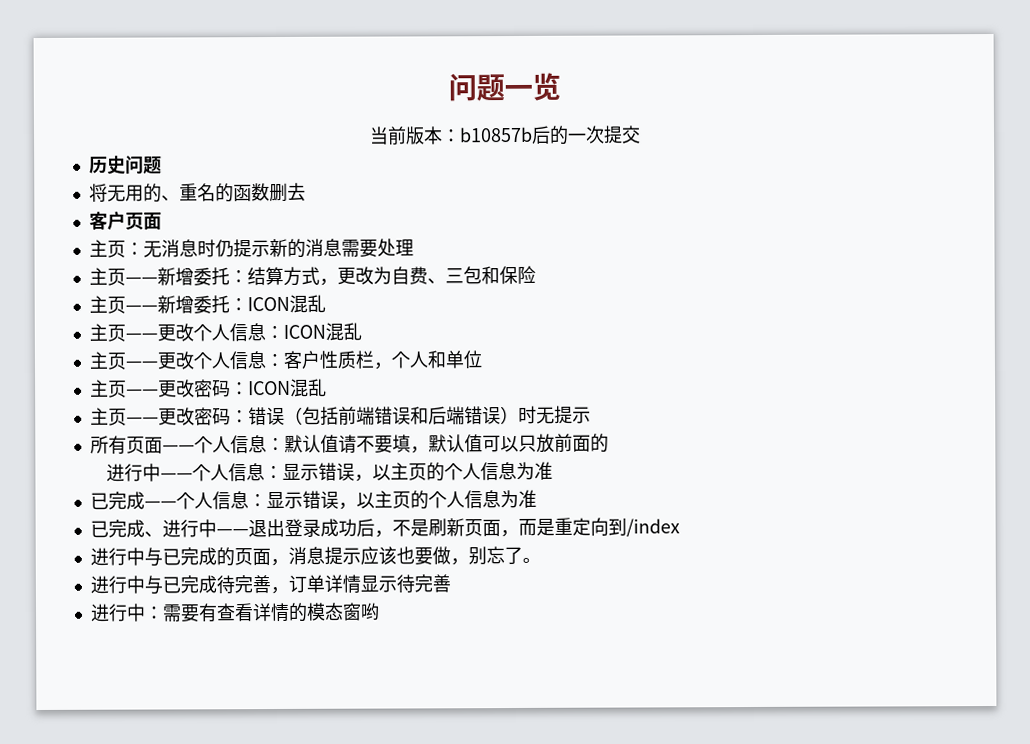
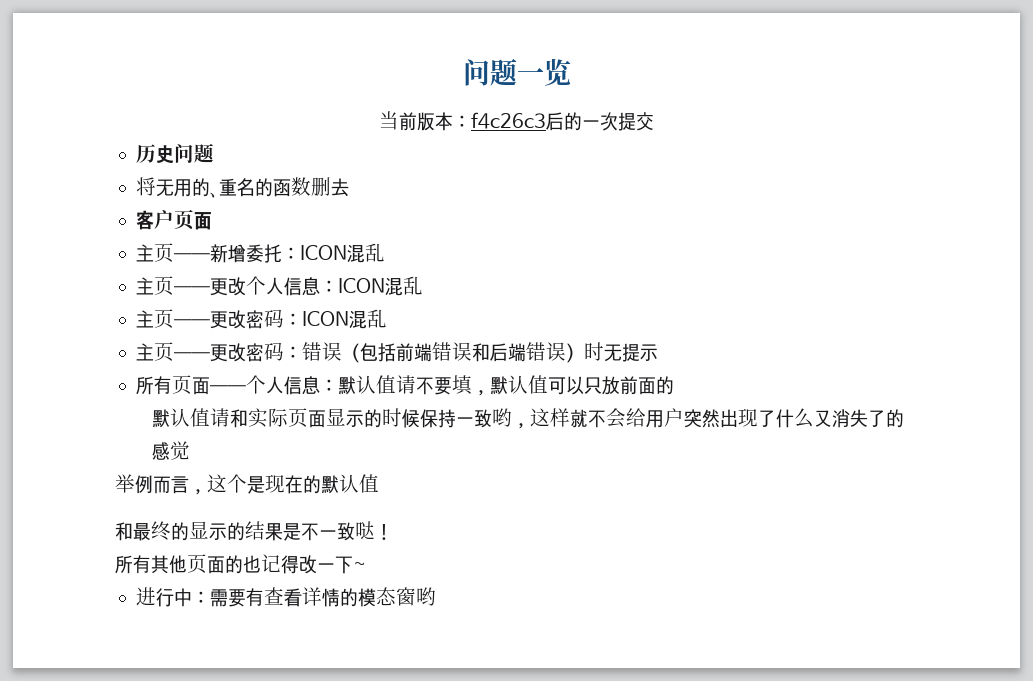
[458,126,533,143] b10857b -> [471,112,546,129] f4c26c3
[88,238,414,258] [88,265,536,286] // 主页：无消息时仍提示新的消息需要处理 // 主页——新增委托：结算方式，更改为自费、三包和保险 -> (213, 221) none
[88,350,482,370] // 主页——更改个人信息：客户性质栏，个人和单位 -> (424, 285) none
[105,461,553,482] [89,489,537,510] [89,517,680,538] [89,546,541,567] [89,574,451,595] 进行中——个人信息：显示错误，以主页的个人信息为准 // 已完成——个人信息：显示错误，以主页的个人信息为准 // 已完成、进行中——退出登录成功后，不是刷新页面，而是重定向到/index // 进行中与已完成的页面，消息提示应该也要做，别忘了。 // 进行中与已完成待完善，订单详情显示待完善 -> [151,408,904,429] [151,441,190,460] [115,474,379,495] [115,521,393,541] [115,554,366,574] 默认值请和实际页面显示的时候保持一致哟，这样就不会给用户突然出现了什么又消失了的感觉 // 举例而言，这个是现在的默认值 // 和最终的显示的结果是不一致哒！ // 所有其他页面的也记得改一下~

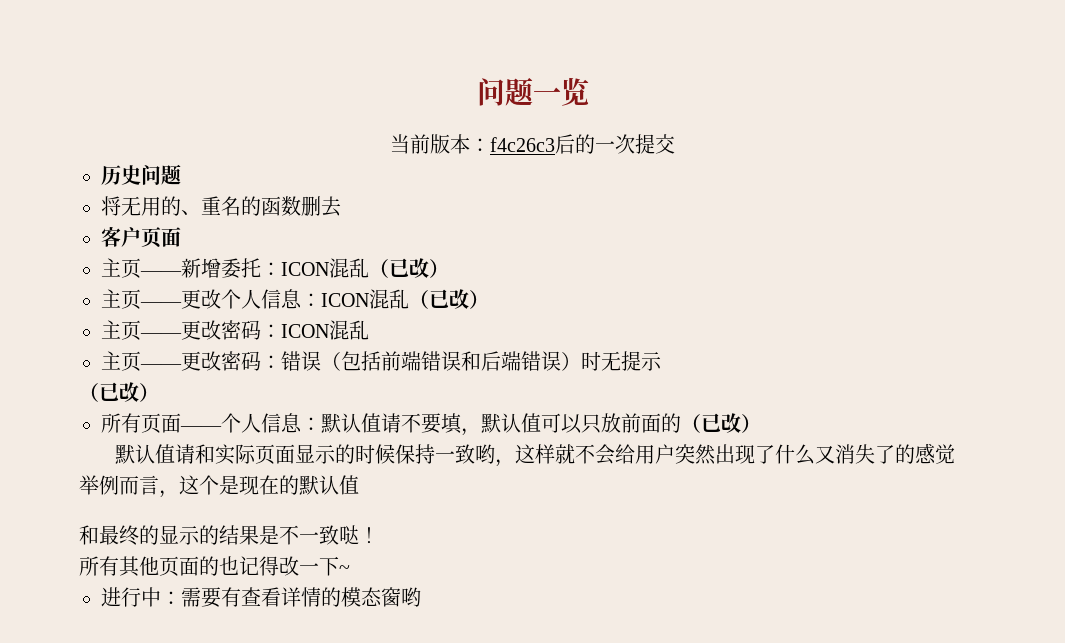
(386, 252) none -> [369,258,449,278] （已改）
(424, 285) none -> [409,289,489,309] （已改）
(659, 352) none -> [79,382,159,402] // （已改）
(675, 385) none -> [681,413,761,433] （已改）

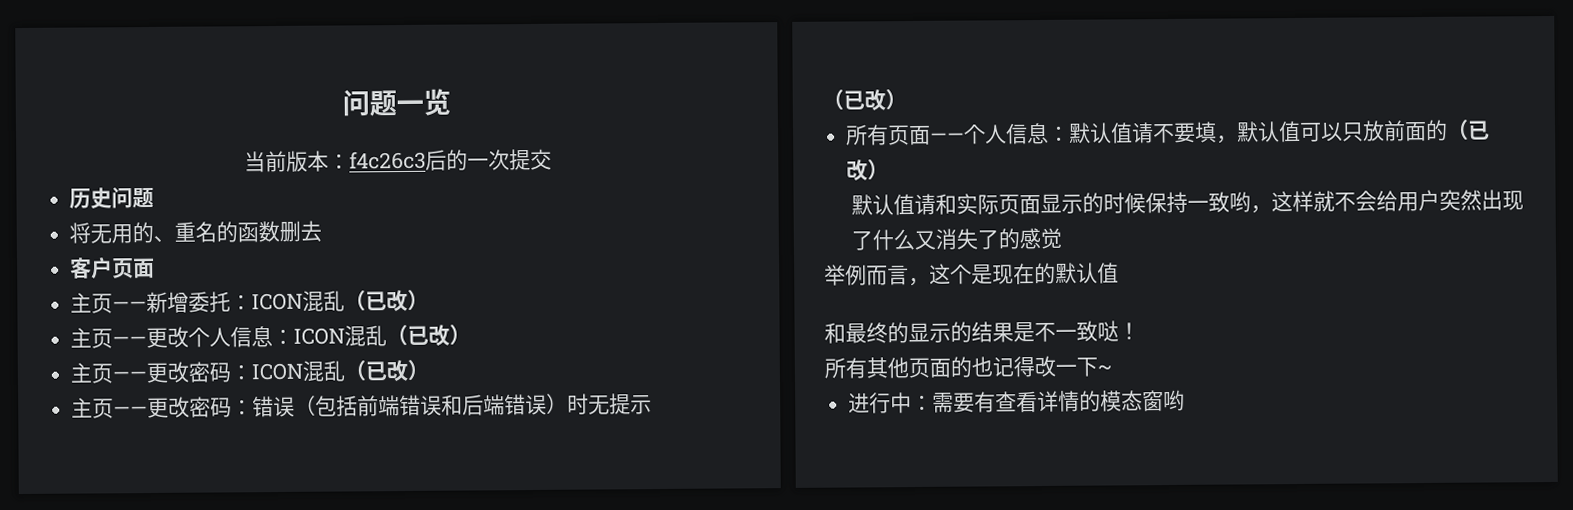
(369, 330) none -> [344,359,430,382] （已改）

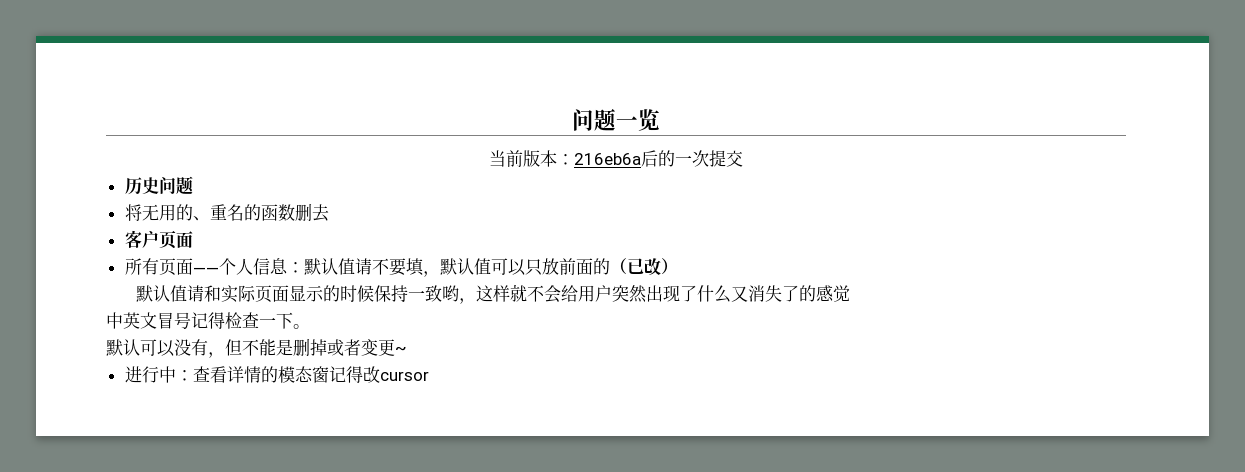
[348,150,426,170] f4c26c3 -> [574,153,641,165] 216eb6a
[70,289,430,314] [70,324,472,349] [70,359,430,384] [71,393,653,419] [822,89,907,111] // 主页——新增委托：ICON混乱（已改） // 主页——更改个人信息：ICON混乱（已改） // 主页——更改密码：ICON混乱（已改） // 主页——更改密码：错误（包括前端错误和后端错误）时无提示 // （已改） -> (193, 239) none
[824,262,1119,287] [824,320,1140,344] [824,355,1098,379] 举例而言，这个是现在的默认值 // 和最终的显示的结果是不一致哒！ // 所有其他页面的也记得改一下 -> [106,312,310,329] [106,338,395,358] 中英文冒号记得检查一下。 // 默认可以没有，但不能是删掉或者变更
[932,391,997,413] 需要有 -> (193, 375) none
[1163,389,1186,412] 哟 -> [328,366,429,383] 记得改cursor

